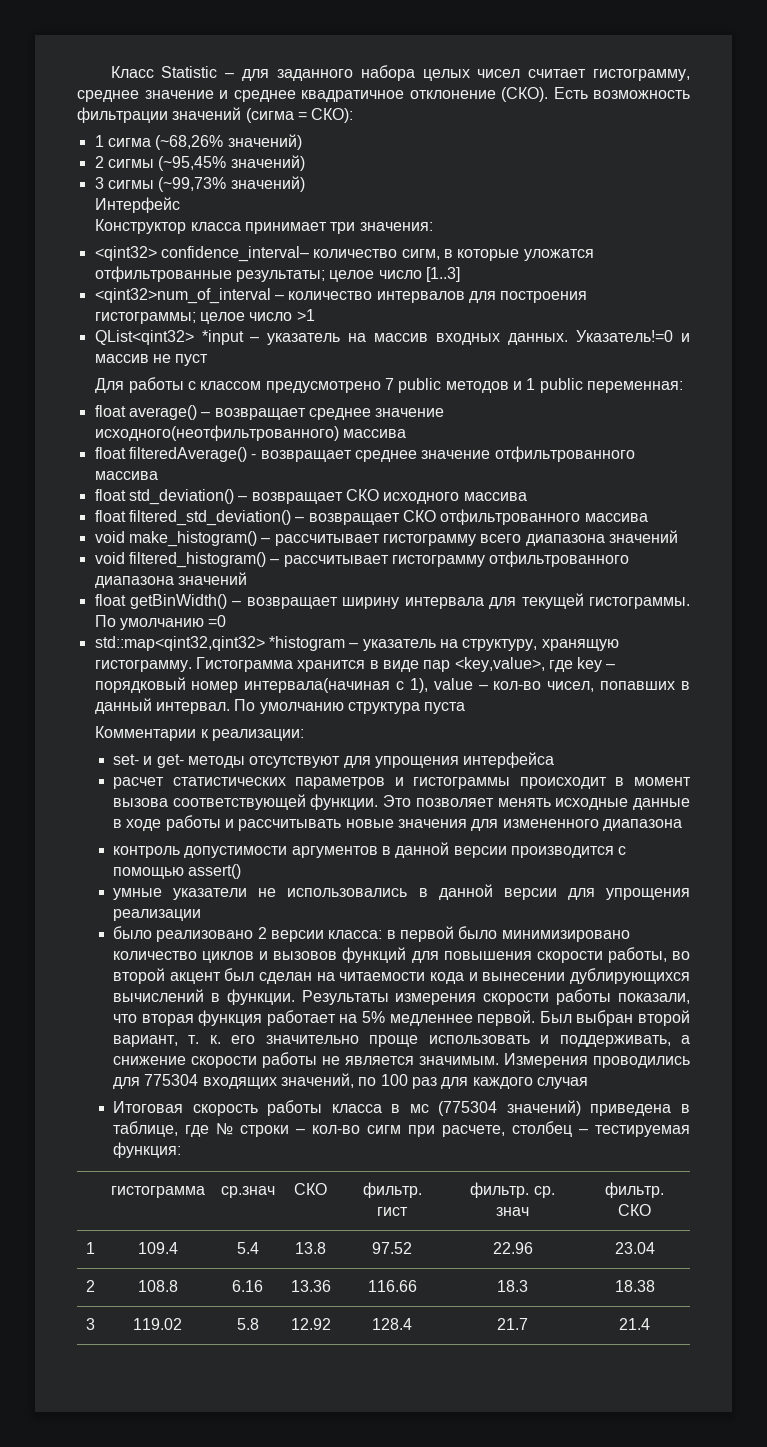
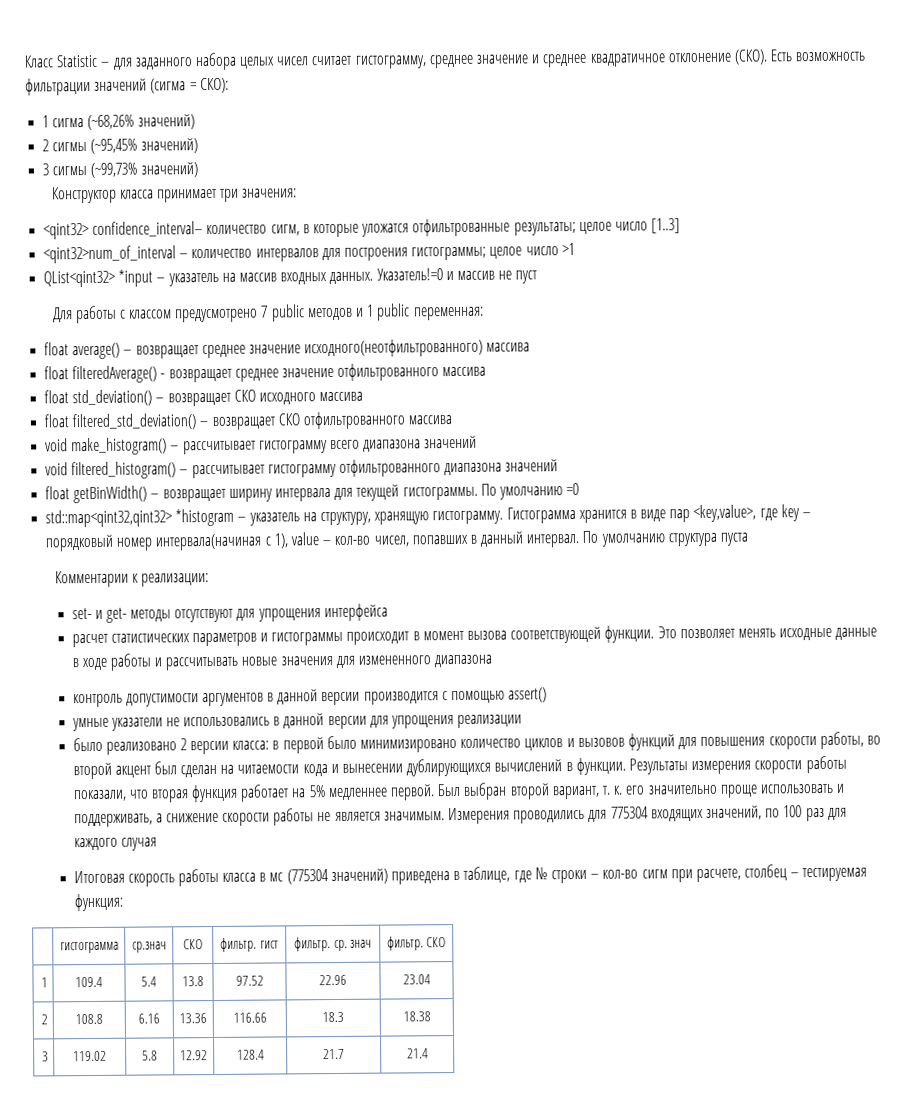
[95,197,181,213] // Интерфейс -> (198, 170) none

